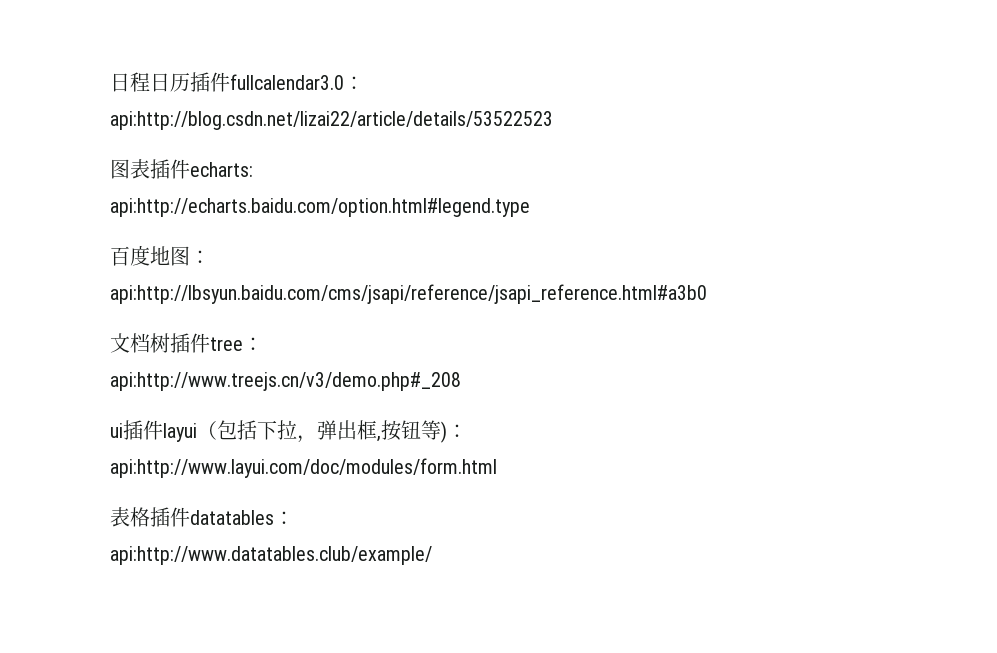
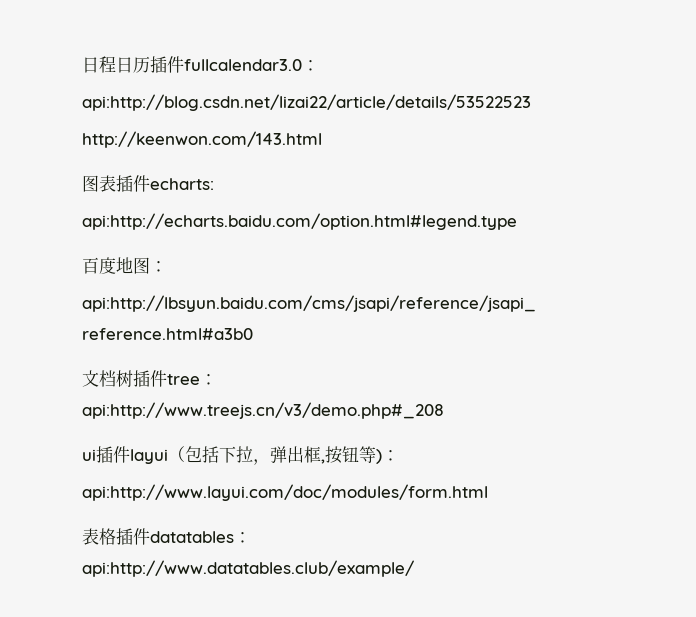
(553, 120) none -> [82,131,322,148] // http://keenwon.com/143.html

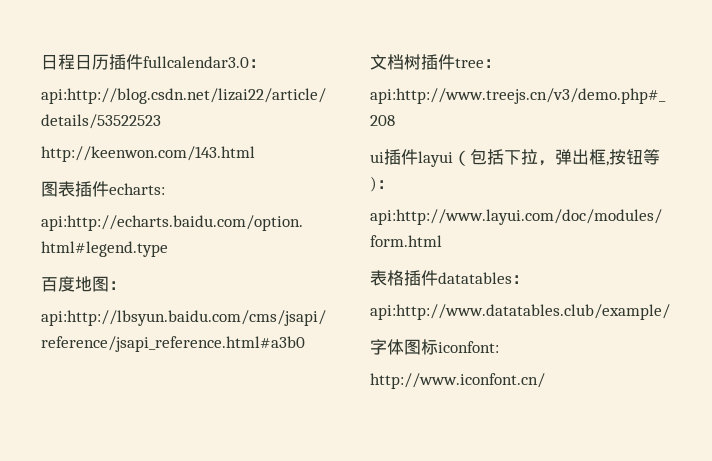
(414, 568) none -> [370,339,499,355] [370,373,545,389] // 字体图标iconfont: // http://www.iconfont.cn/

